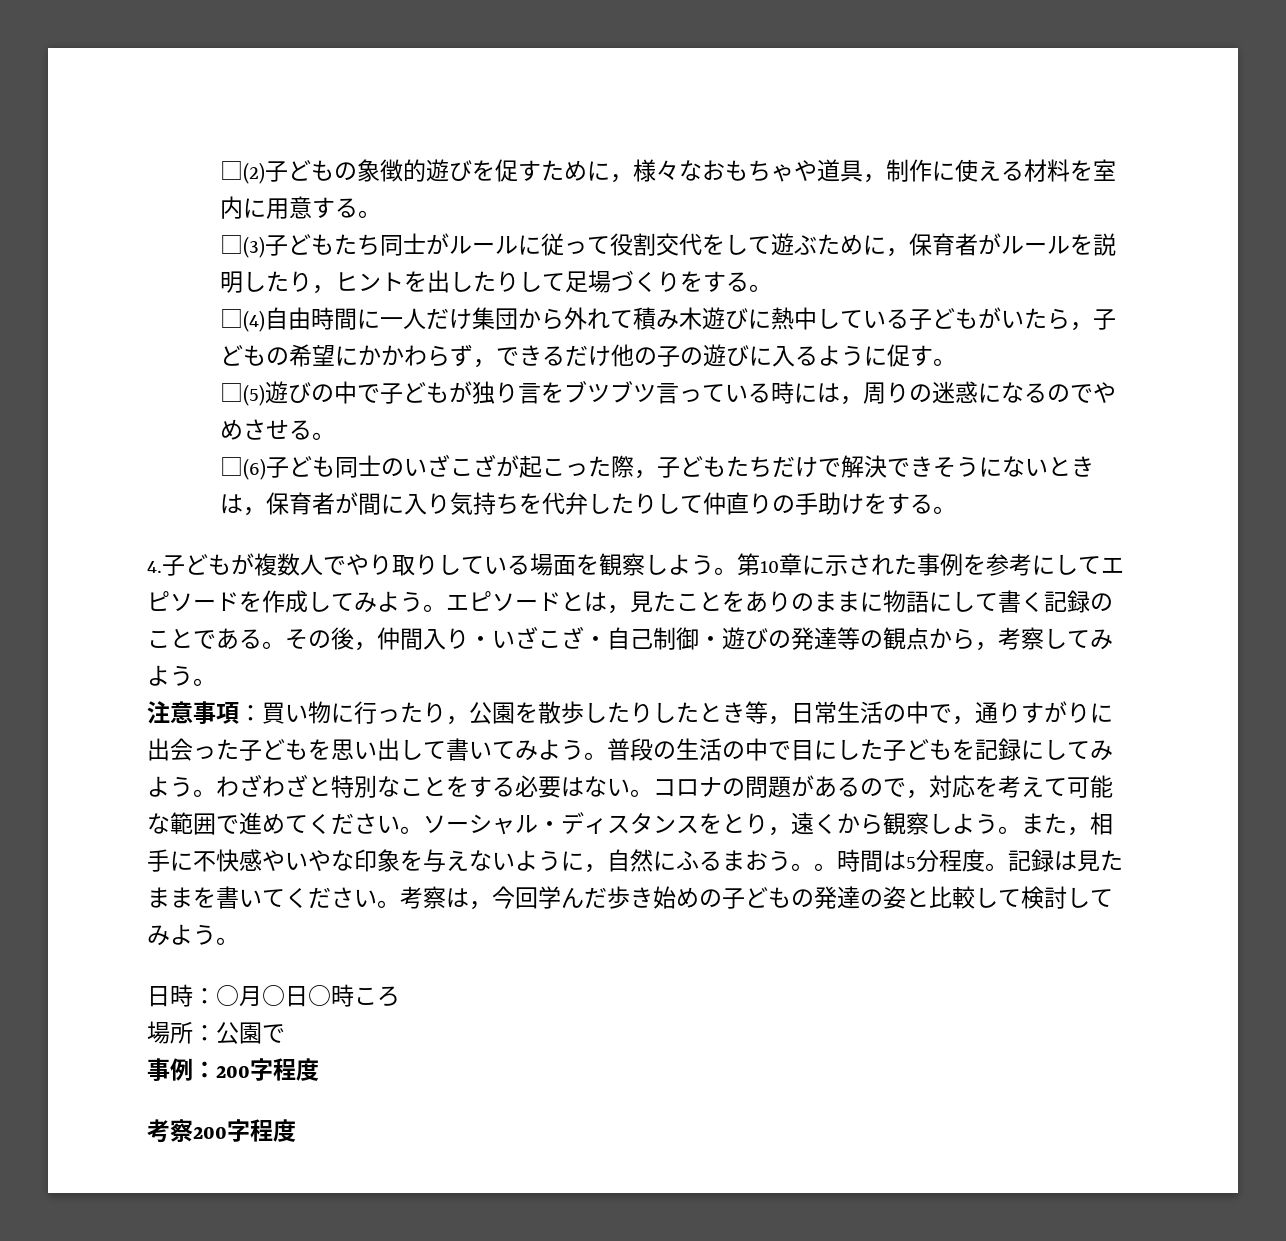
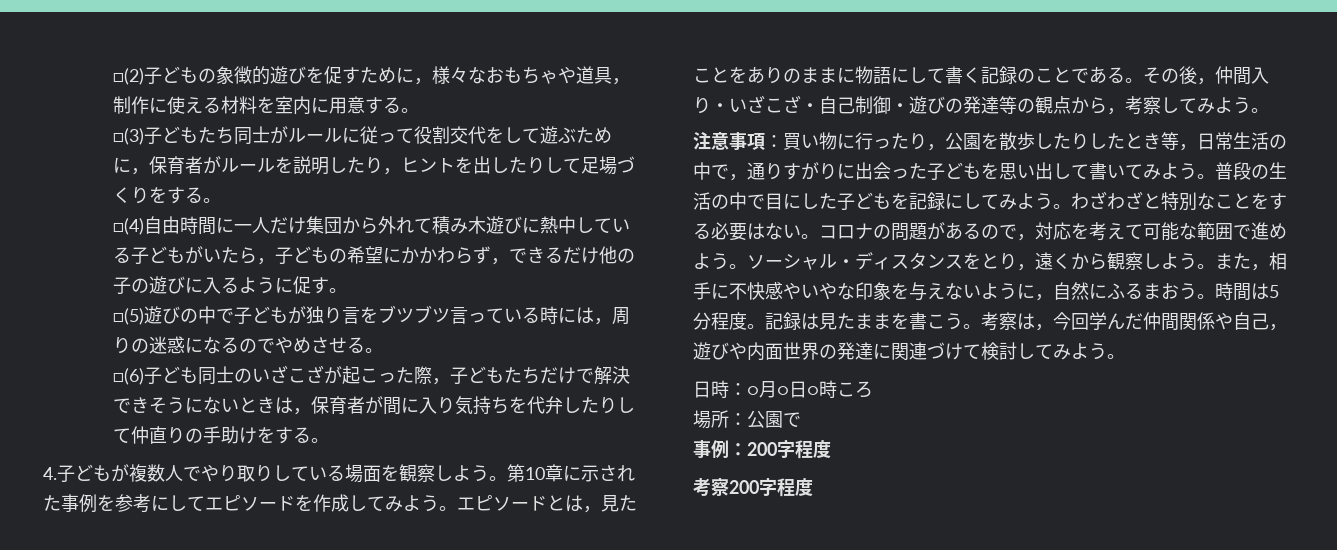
[285,813,400,835] てください -> [693,253,729,270] よう
[814,863,837,871] 。 -> (1215, 296) none
[239,887,377,909] いてください -> [927,313,963,330] こう
[607,886,998,909] 歩き始めの子どもの発達の姿と比較し -> [1143,312,1287,331] [693,342,963,361] 仲間関係や自己，遊びや内面世界の発達に関連づけ

